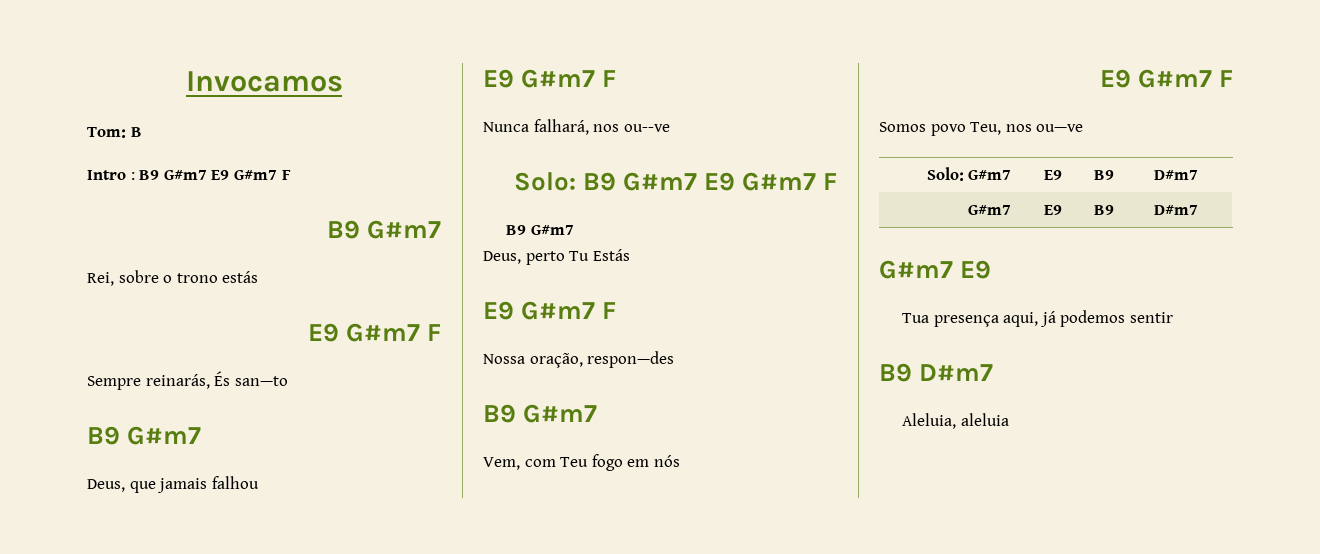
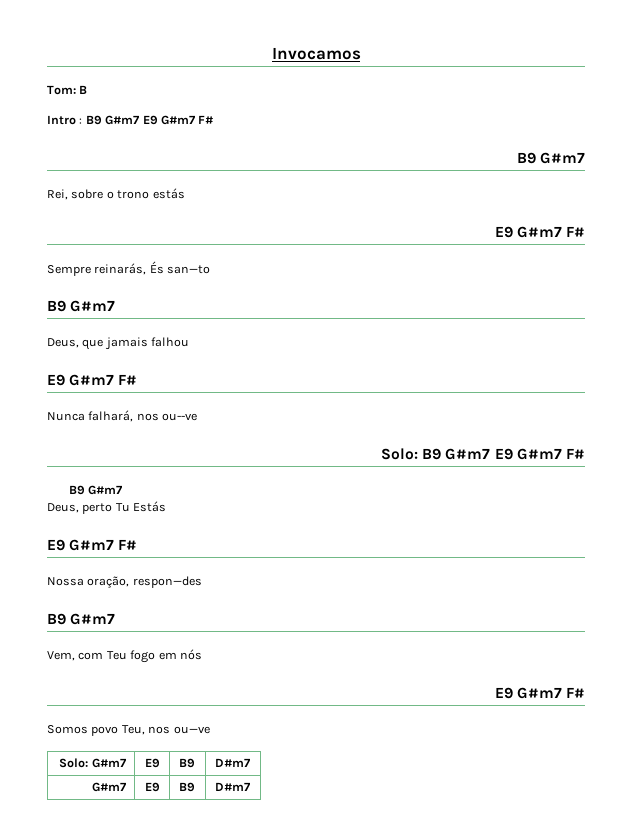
[281,170,291,180] F -> [198,115,214,124] F#
[427,324,441,341] F -> [566,226,585,237] F#
[602,70,617,87] F -> [118,374,138,385] F#
[823,173,837,190] F -> [566,448,585,459] F#
[602,302,617,319] F -> [118,539,138,550] F#
[1219,70,1233,87] F -> [566,687,585,698] F#
[879,260,992,279] [902,310,1174,327] [879,363,994,382] [902,413,1009,429] // G#m7 E9 // Tua presença aqui, já podemos sentir // B9 D#m7 // Aleluia, aleluia -> (250, 786) none

